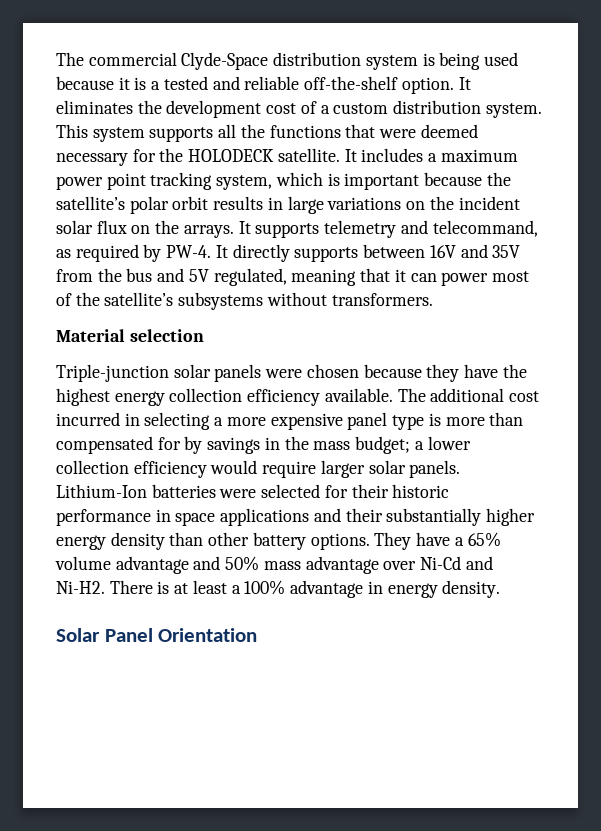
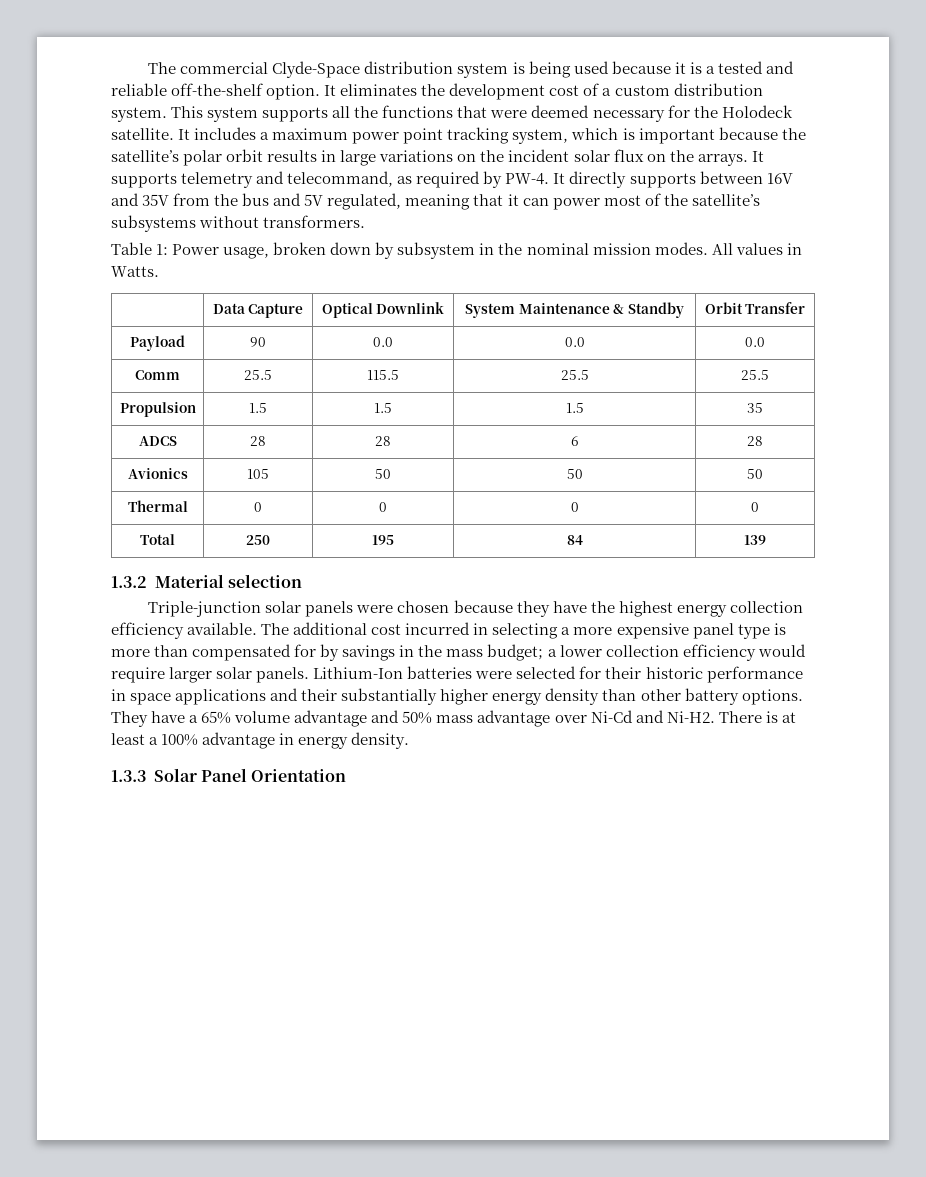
[188,149,275,162] HOLODECK -> [721,105,793,118] Holodeck
(433, 299) none -> [111,242,802,259] [111,266,159,277] [212,303,304,318] [321,302,445,318] [465,302,684,318] [704,302,806,314] [130,335,185,351] [250,337,266,347] [373,337,393,347] [564,337,585,347] [745,337,765,347] [135,370,180,380] [244,370,272,380] [367,370,399,380] [560,370,589,380] [741,370,769,380] [119,402,196,417] [249,403,267,413] [374,403,392,413] [565,403,584,413] [747,403,763,413] [138,436,177,446] [250,436,266,446] [375,436,391,446] [570,436,579,446] [747,436,763,446] [127,468,188,479] [247,469,269,479] [375,469,391,479] [566,469,583,479] [747,469,763,479] [127,500,188,512] [254,502,262,512] [379,502,387,512] [570,502,579,512] [751,502,759,512] [140,534,175,545] [246,535,270,545] [372,535,394,545] [566,535,583,545] [744,535,766,545] [111,576,147,588] Table 1: Power usage, broken down by subsystem in the nominal mission modes. All values in Watts. // | Data Capture | Optical Downlink | System Maintenance & Standby | Orbit Transfer // Payload | 90 | 0.0 | 0.0 | 0.0 // Comm | 25.5 | 115.5 | 25.5 | 25.5 // Propulsion | 1.5 | 1.5 | 1.5 | 35 // ADCS | 28 | 28 | 6 | 28 // Avionics | 105 | 50 | 50 | 50 // Thermal | 0 | 0 | 0 | 0 // Total | 250 | 195 | 84 | 139 // 1.3.2
(501, 589) none -> [111,770,146,782] 1.3.3

